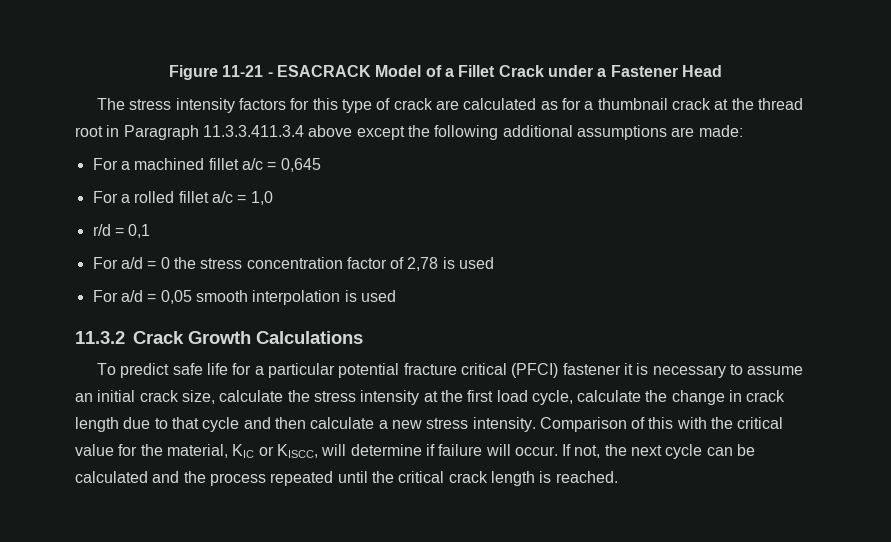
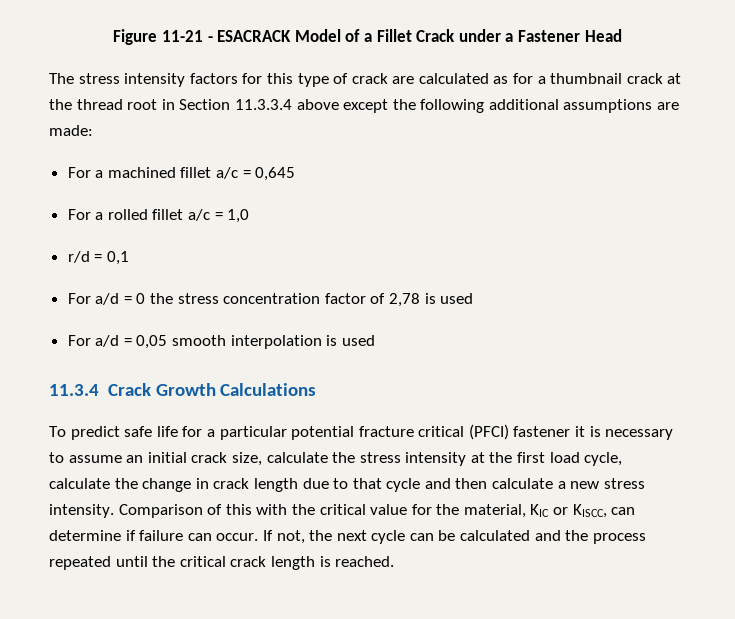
[123,125,304,140] Paragraph 11.3.3.411.3.4 -> [179,99,292,110] Section 11.3.3.4
[75,331,125,344] 11.3.2 -> [49,384,99,396] 11.3.4
[321,444,347,456] will -> [611,507,636,515] can
[485,444,511,456] will -> [187,533,212,541] can

